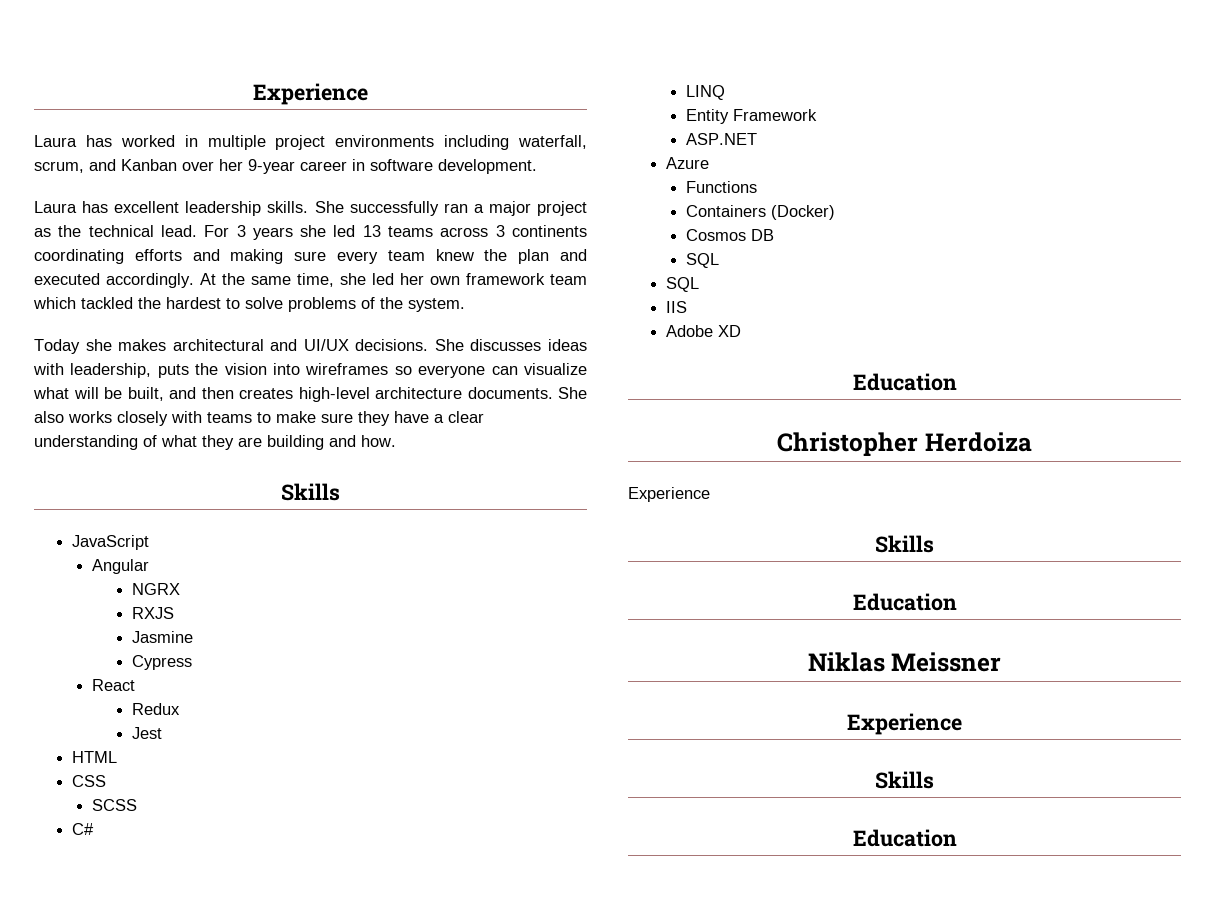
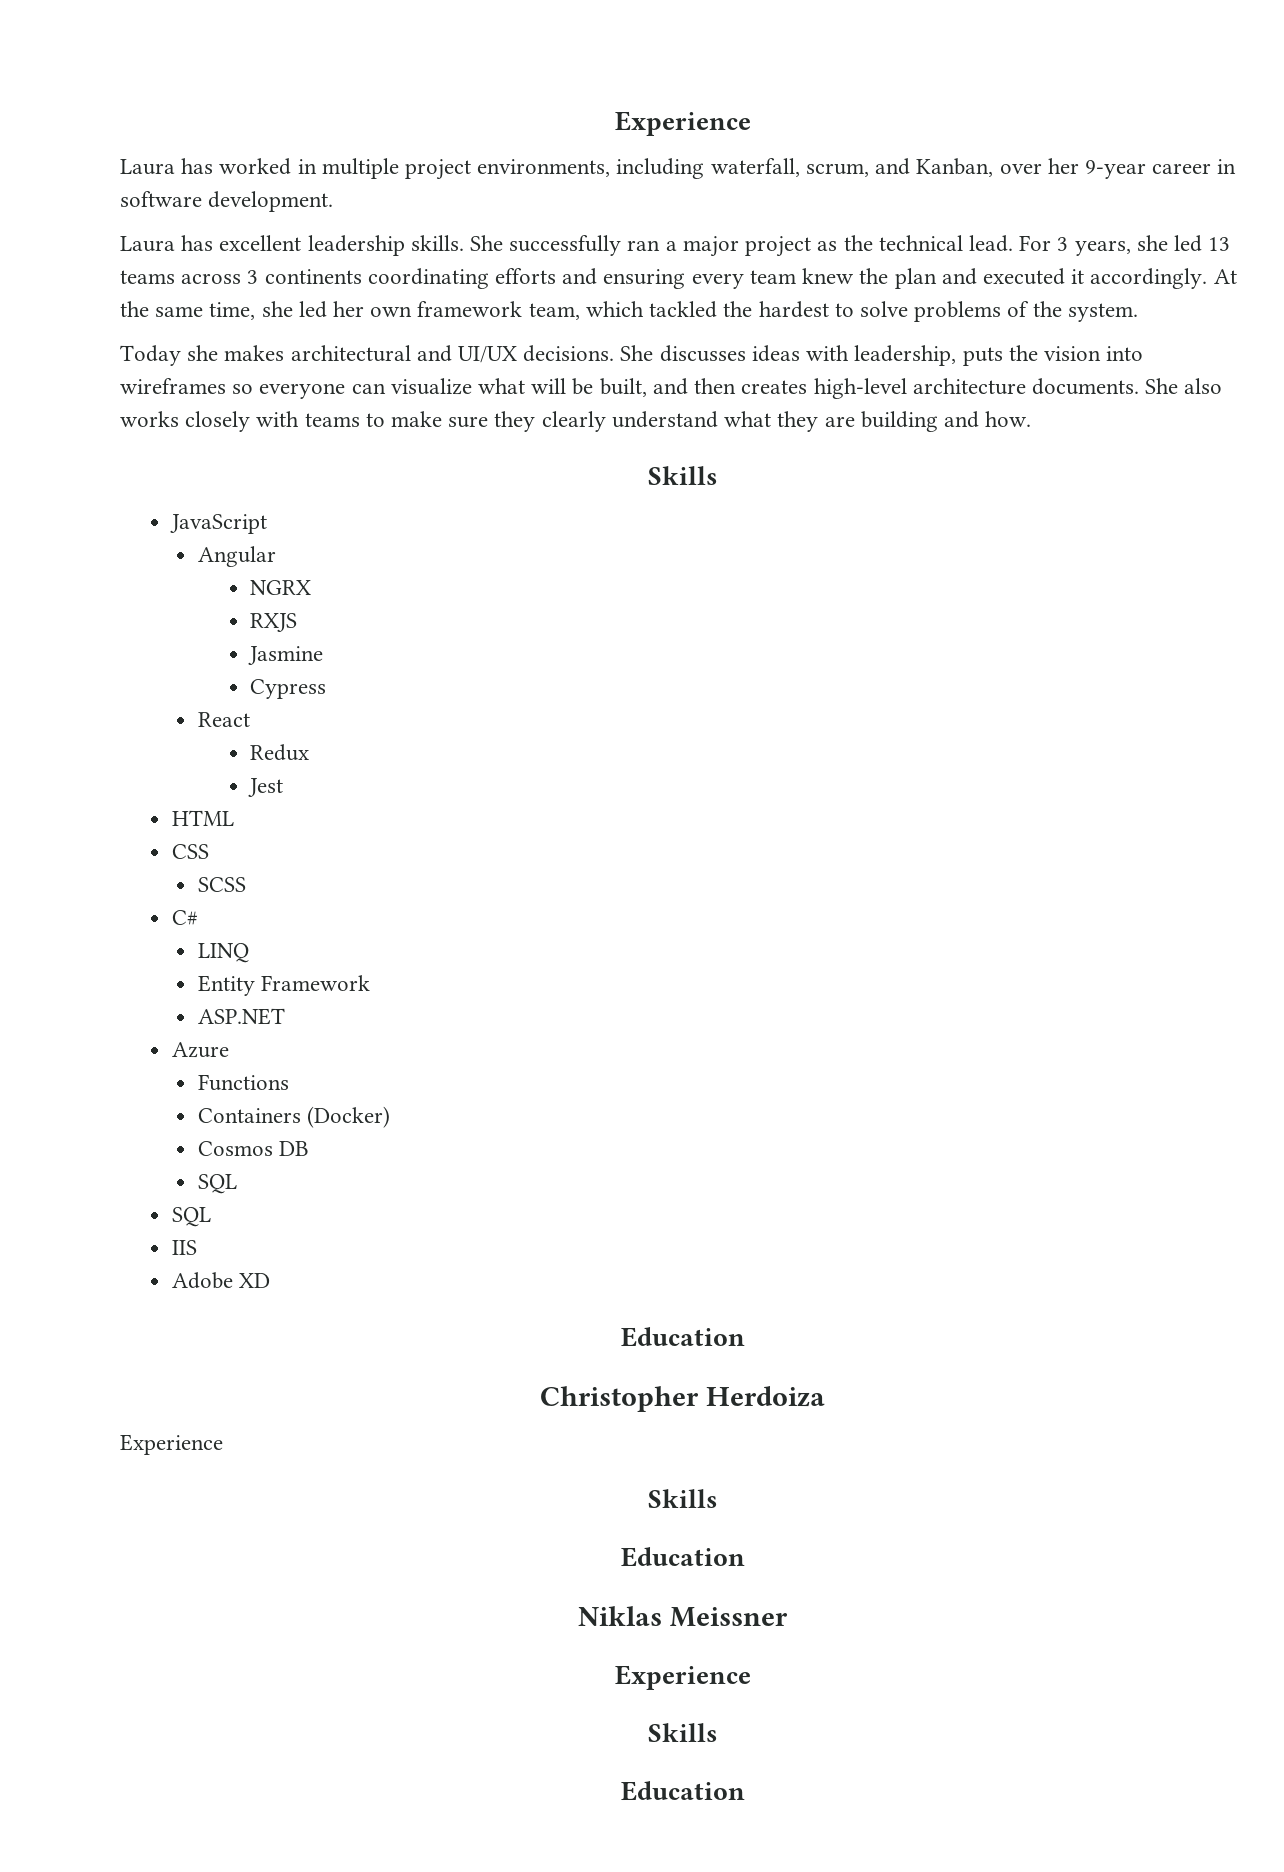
[335,135,435,147] environments -> [477,159,611,177] environments,
[121,159,177,171] Kanban -> [916,158,994,177] Kanban,
[252,227,293,240] years -> [1074,240,1131,256] years,
[230,249,327,264] making sure -> [603,269,686,289] ensuring
(100, 279) none -> [1071,269,1085,284] it
[550,274,587,285] team -> [528,303,580,320] team,
[394,411,484,423] [34,435,157,450] have a clear understanding of -> [541,411,718,432] clearly understand

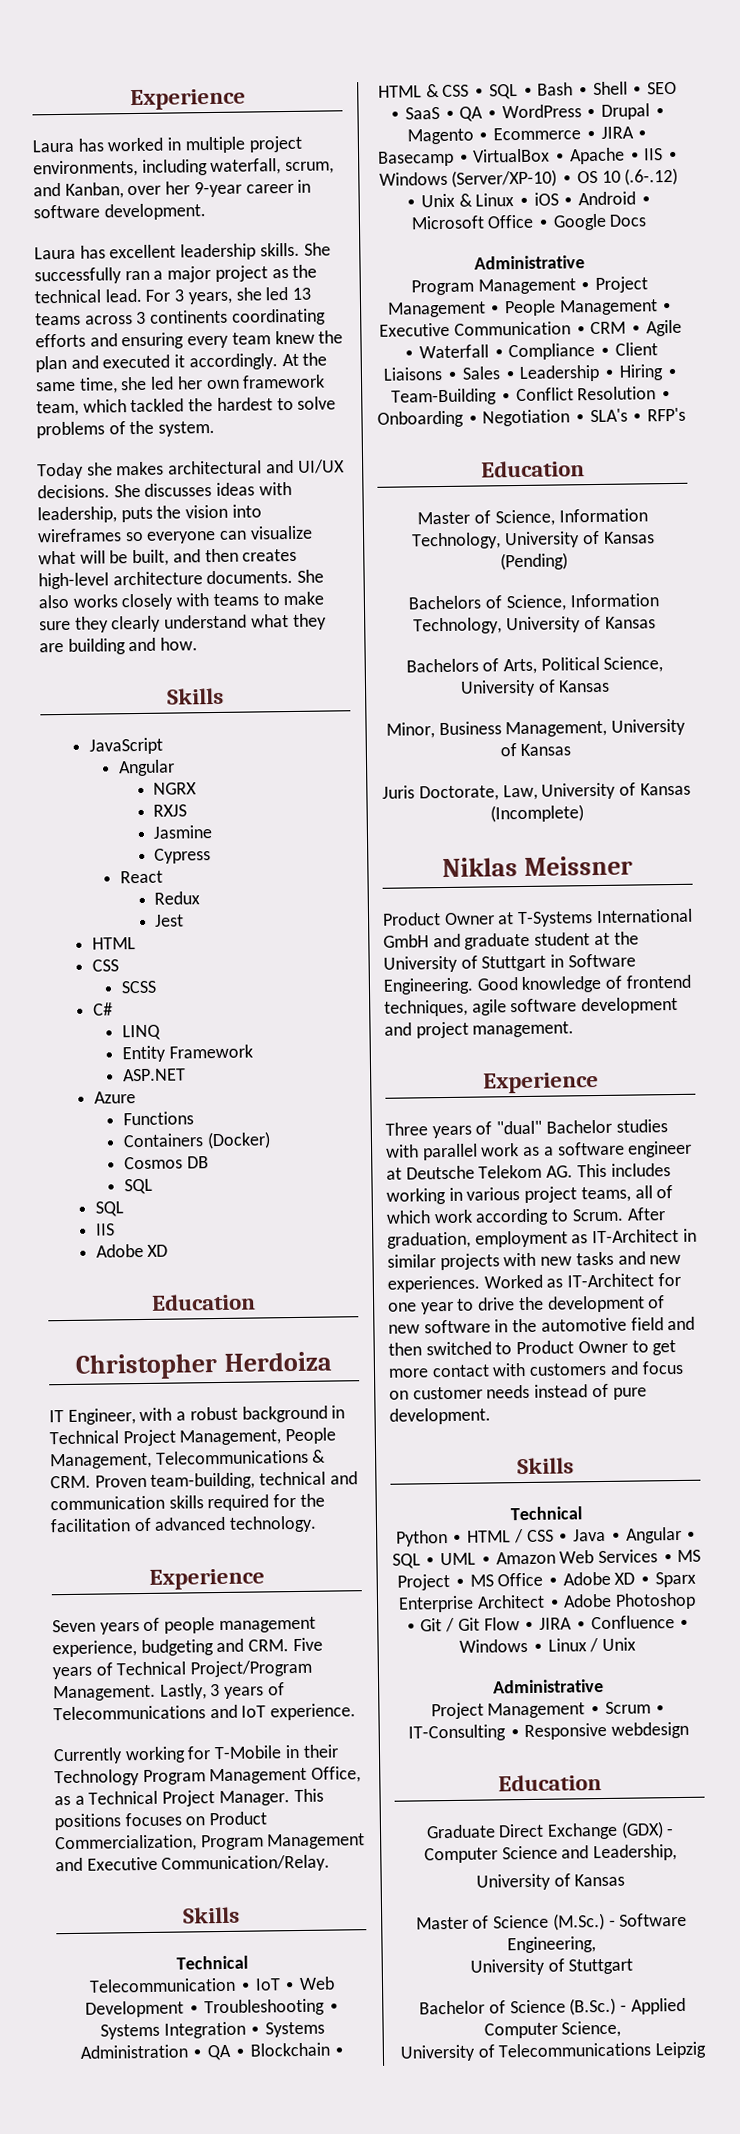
[120,1434,223,1455] [647,1489,718,1508] [620,1547,745,1567] [578,1606,788,1627] [614,1665,751,1690] [647,1723,718,1742] [620,1781,745,1801] Experience // Skills // Education // Niklas Meissner // Experience // Skills // Education -> [49,1405,346,1425] [49,1427,337,1447] [50,1449,327,1470] [50,1471,358,1490] [50,1493,325,1512] [50,1515,318,1533] [148,1568,265,1590] [52,1616,316,1635] [52,1637,323,1658] [52,1659,313,1680] [53,1682,285,1702] [53,1703,357,1721] [53,1744,339,1765] [54,1766,362,1787] [54,1788,324,1807] [54,1811,268,1831] [55,1833,366,1853] [55,1854,331,1873] [182,1906,240,1924] [175,1955,248,1970] [89,1976,335,1993] [85,1998,340,2018] [99,2021,326,2040] [79,2042,346,2061] [377,81,678,100] [389,103,666,122] [406,126,649,145] [377,147,680,167] [378,167,679,188] [405,191,652,208] [410,213,648,231] [474,255,585,270] [410,276,649,296] [386,299,674,318] [379,319,682,337] [403,342,658,361] [383,364,678,382] [391,386,672,406] [376,407,687,428] [480,460,585,478] [417,508,648,527] [412,530,655,550] [499,552,568,571] [408,593,659,612] [413,615,656,635] [405,656,664,675] [459,679,611,697] [385,718,687,739] [499,743,572,757] [382,782,691,802] [489,804,584,823] [441,855,634,878] [382,908,693,928] [383,931,639,950] [383,953,636,973] [383,974,691,995] [384,996,679,1017] [384,1021,575,1039] [482,1072,599,1094] [385,1119,668,1139] [386,1140,693,1161] [386,1163,671,1180] [386,1185,674,1205] [386,1207,666,1226] [387,1228,697,1249] [387,1251,682,1271] [387,1272,681,1293] [388,1295,666,1315] [388,1316,696,1334] [388,1340,677,1356] [388,1360,684,1378] [389,1383,647,1400] [389,1407,491,1425] [517,1457,574,1475] [509,1506,582,1521] [395,1526,698,1547] [391,1549,702,1569] [397,1571,696,1591] [398,1592,696,1613] [404,1615,691,1633] [459,1637,636,1653] [493,1679,604,1694] [430,1701,667,1720] [407,1721,690,1742] [497,1774,602,1792] [425,1821,675,1840] [423,1844,678,1864] [475,1873,626,1891] [415,1912,688,1931] [507,1936,596,1954] [469,1958,634,1976] [419,1997,686,2016] [483,2020,622,2039] [399,2041,707,2062] IT Engineer, with a robust background in Technical Project Management, People Management, Telecommunications & CRM. Proven team-building, technical and communication skills required for the facilitation of advanced technology. // Experience // Seven years of people management experience, budgeting and CRM. Five years of Technical Project/Program Management. Lastly, 3 years of Telecommunications and IoT experience. // Currently working for T-Mobile in their Technology Program Management Office, as a Technical Project Manager. This positions focuses on Product Commercialization, Program Management and Executive Communication/Relay. // Skills // Technical // Telecommunication ∙ IoT ∙ Web Development ∙ Troubleshooting ∙ Systems Integration ∙ Systems Administration ∙ QA ∙ Blockchain ∙ HTML & CSS ∙ SQL ∙ Bash ∙ Shell ∙ SEO ∙ SaaS ∙ QA ∙ WordPress ∙ Drupal ∙ Magento ∙ Ecommerce ∙ JIRA ∙ Basecamp ∙ VirtualBox ∙ Apache ∙ IIS ∙ Windows (Server/XP-10) ∙ OS 10 (.6-.12) ∙ Unix & Linux ∙ iOS ∙ Android ∙ Microsoft Office ∙ Google Docs // Administrative // Program Management ∙ Project Management ∙ People Management ∙ Executive Communication ∙ CRM ∙ Agile ∙ Waterfall ∙ Compliance ∙ Client Liaisons ∙ Sales ∙ Leadership ∙ Hiring ∙ Team-Building ∙ Conflict Resolution ∙ Onboarding ∙ Negotiation ∙ SLA's ∙ RFP's // Education // Master of Science, Information Technology, University of Kansas (Pending) // Bachelors of Science, Information Technology, University of Kansas // Bachelors of Arts, Political Science, University of Kansas // Minor, Business Management, University of Kansas // Juris Doctorate, Law, University of Kansas (Incomplete) // Niklas Meissner // Product Owner at T-Systems International GmbH and graduate student at the University of Stuttgart in Software Engineering. Good knowledge of frontend techniques, agile software development and project management. // Experience // Three years of "dual" Bachelor studies with parallel work as a software engineer at Deutsche Telekom AG. This includes working in various project teams, all of which work according to Scrum. After graduation, employment as IT-Architect in similar projects with new tasks and new experiences. Worked as IT-Architect for one year to drive the development of new software in the automotive field and then switched to Product Owner to get more contact with customers and focus on customer needs instead of pure development. // Skills // Technical // Python ∙ HTML / CSS ∙ Java ∙ Angular ∙ SQL ∙ UML ∙ Amazon Web Services ∙ MS Project ∙ MS Office ∙ Adobe XD ∙ Sparx Enterprise Architect ∙ Adobe Photoshop ∙ Git / Git Flow ∙ JIRA ∙ Confluence ∙ Windows ∙ Linux / Unix // Administrative // Project Management ∙ Scrum ∙ IT-Consulting ∙ Responsive webdesign // Education // Graduate Direct Exchange (GDX) - Computer Science and Leadership, // University of Kansas // Master of Science (M.Sc.) - Software Engineering, // University of Stuttgart // Bachelor of Science (B.Sc.) - Applied Computer Science, // University of Telecommunications Leipzig

